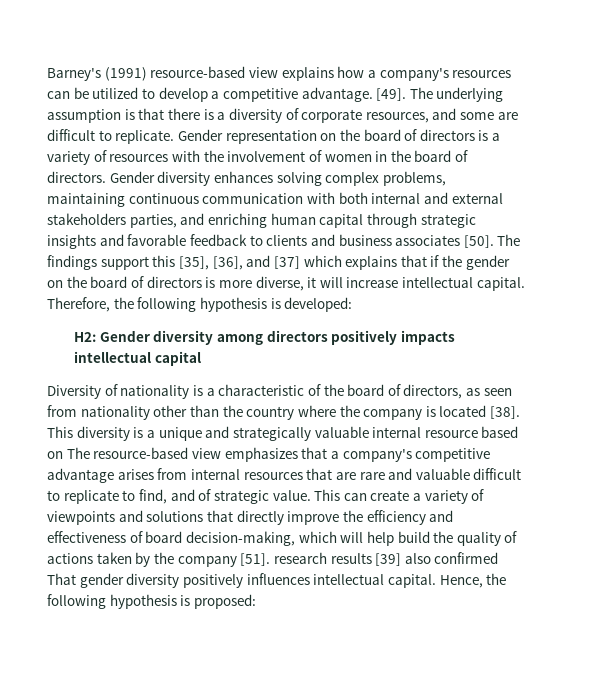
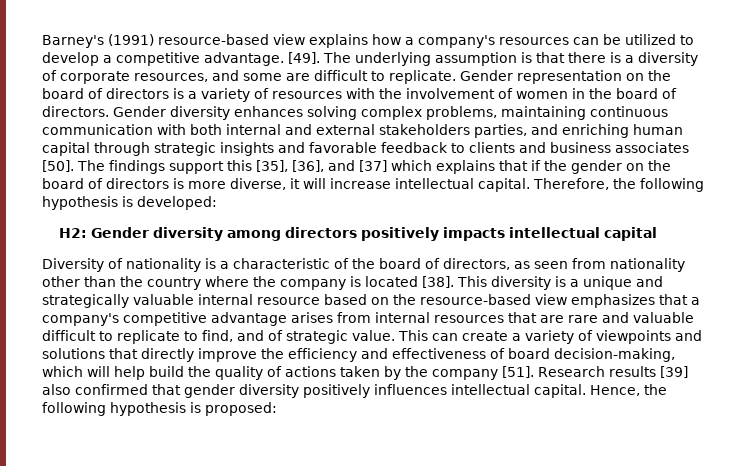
[66,447,90,459] The -> [393,294,416,305] the
[273,552,327,564] research -> [538,366,605,377] Research
[47,573,76,585] That -> [152,384,181,395] that

